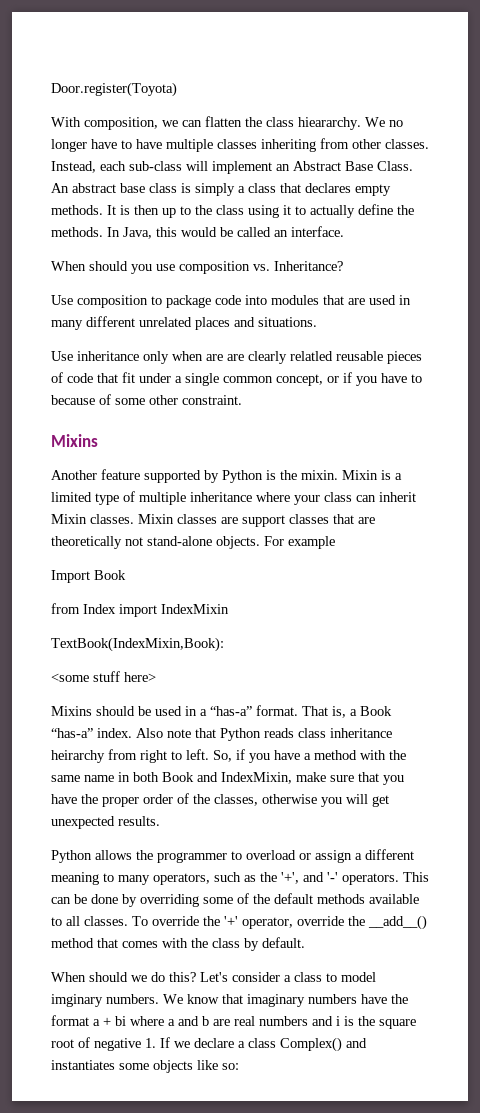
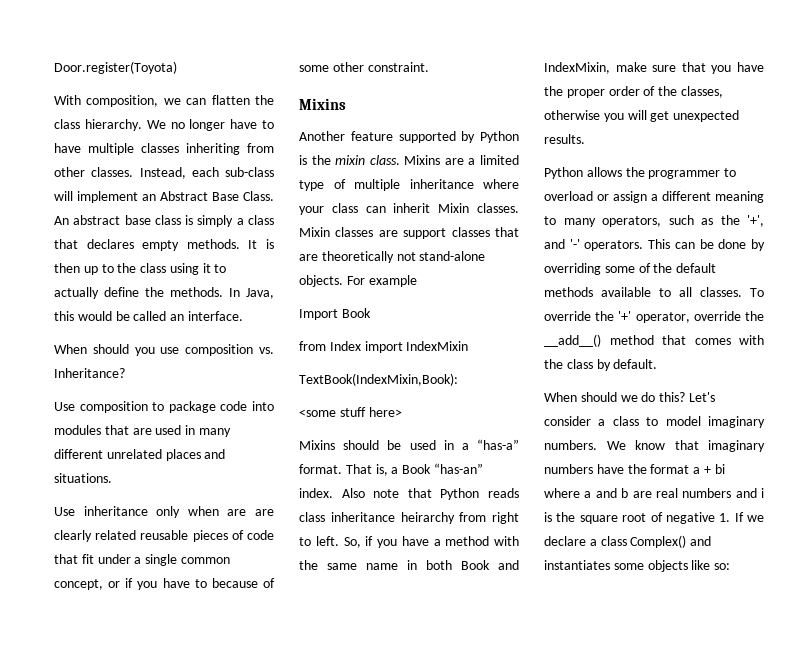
[298,117,361,130] hieararchy. -> [84,119,142,131] hierarchy.
[290,351,333,361] relatled -> [95,530,137,540] related
[301,470,391,480] mixin. Mixin is -> [335,155,464,165] mixin class. Mixins are
[51,728,93,738] “has-a” -> [433,463,483,474] “has-an”
[51,994,103,1007] imginary -> [708,416,765,428] imaginary

